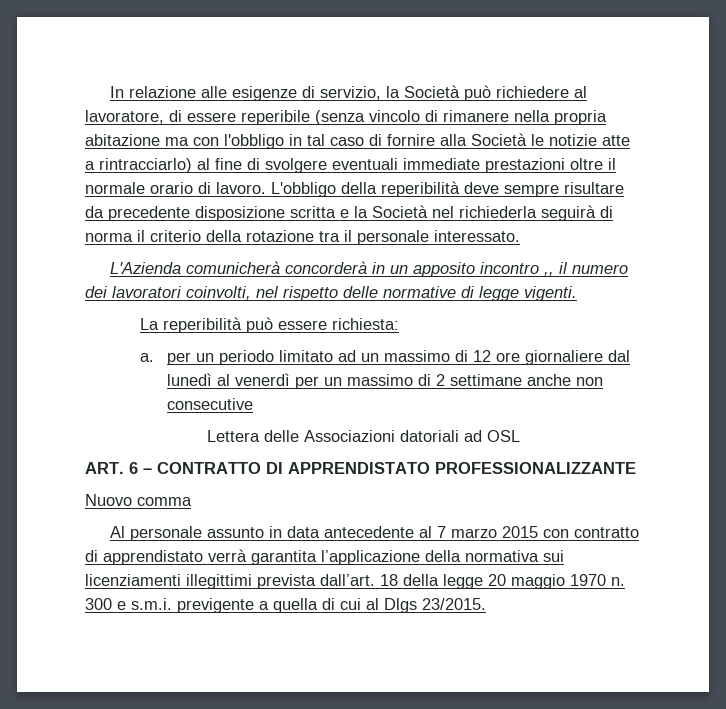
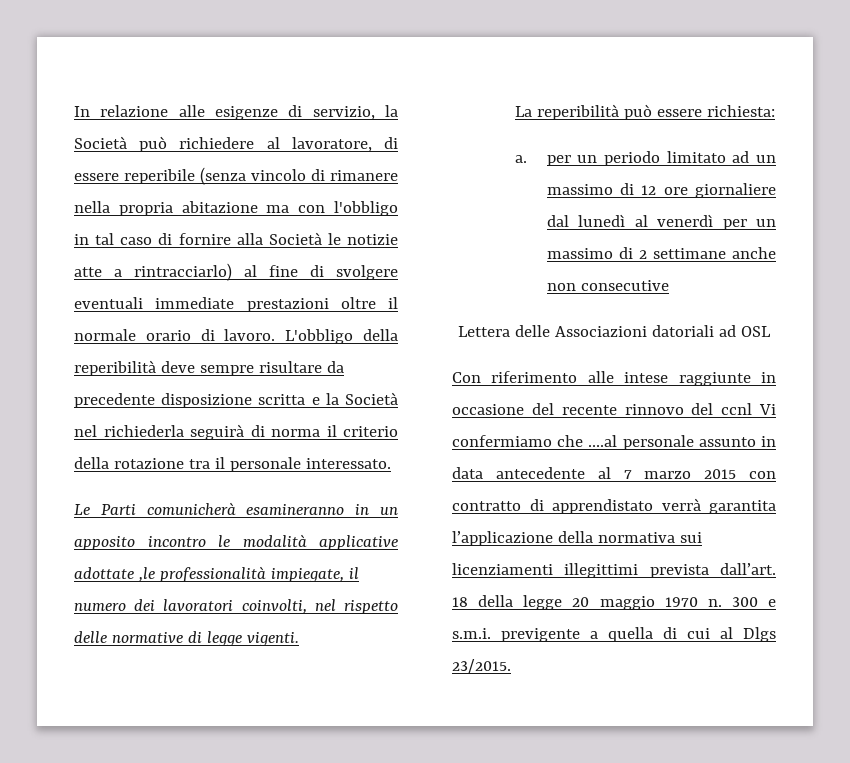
[109,261,554,277] L'Azienda comunicherà concorderà in un apposito incontro ,, -> [74,502,398,515] [74,534,398,550] [74,566,344,582] Le Parti comunicherà esamineranno in un apposito incontro le modalità applicative adottate ,le professionalità impiegate,
[85,462,636,474] [85,494,192,506] [109,526,125,538] ART. 6 – CONTRATTO DI APPRENDISTATO PROFESSIONALIZZANTE // Nuovo comma // Al -> [452,371,776,386] [452,403,776,415] [452,435,618,447] Con riferimento alle intese raggiunte in occasione del recente rinnovo del ccnl Vi confermiamo che ….al

